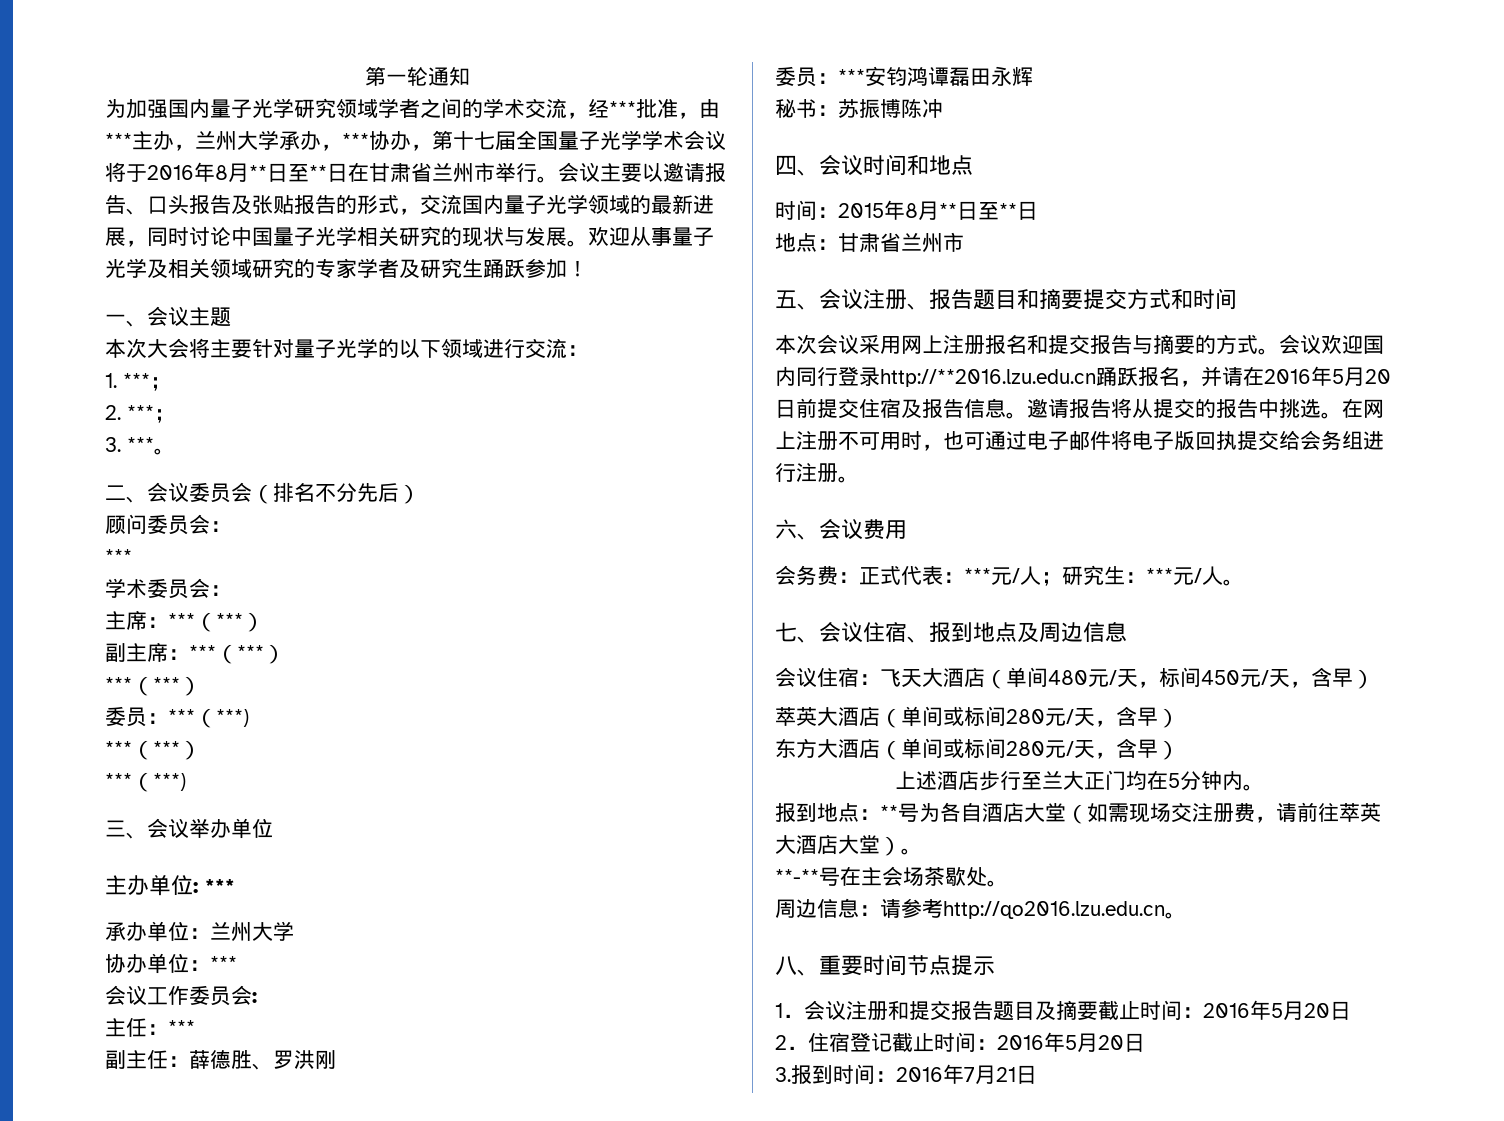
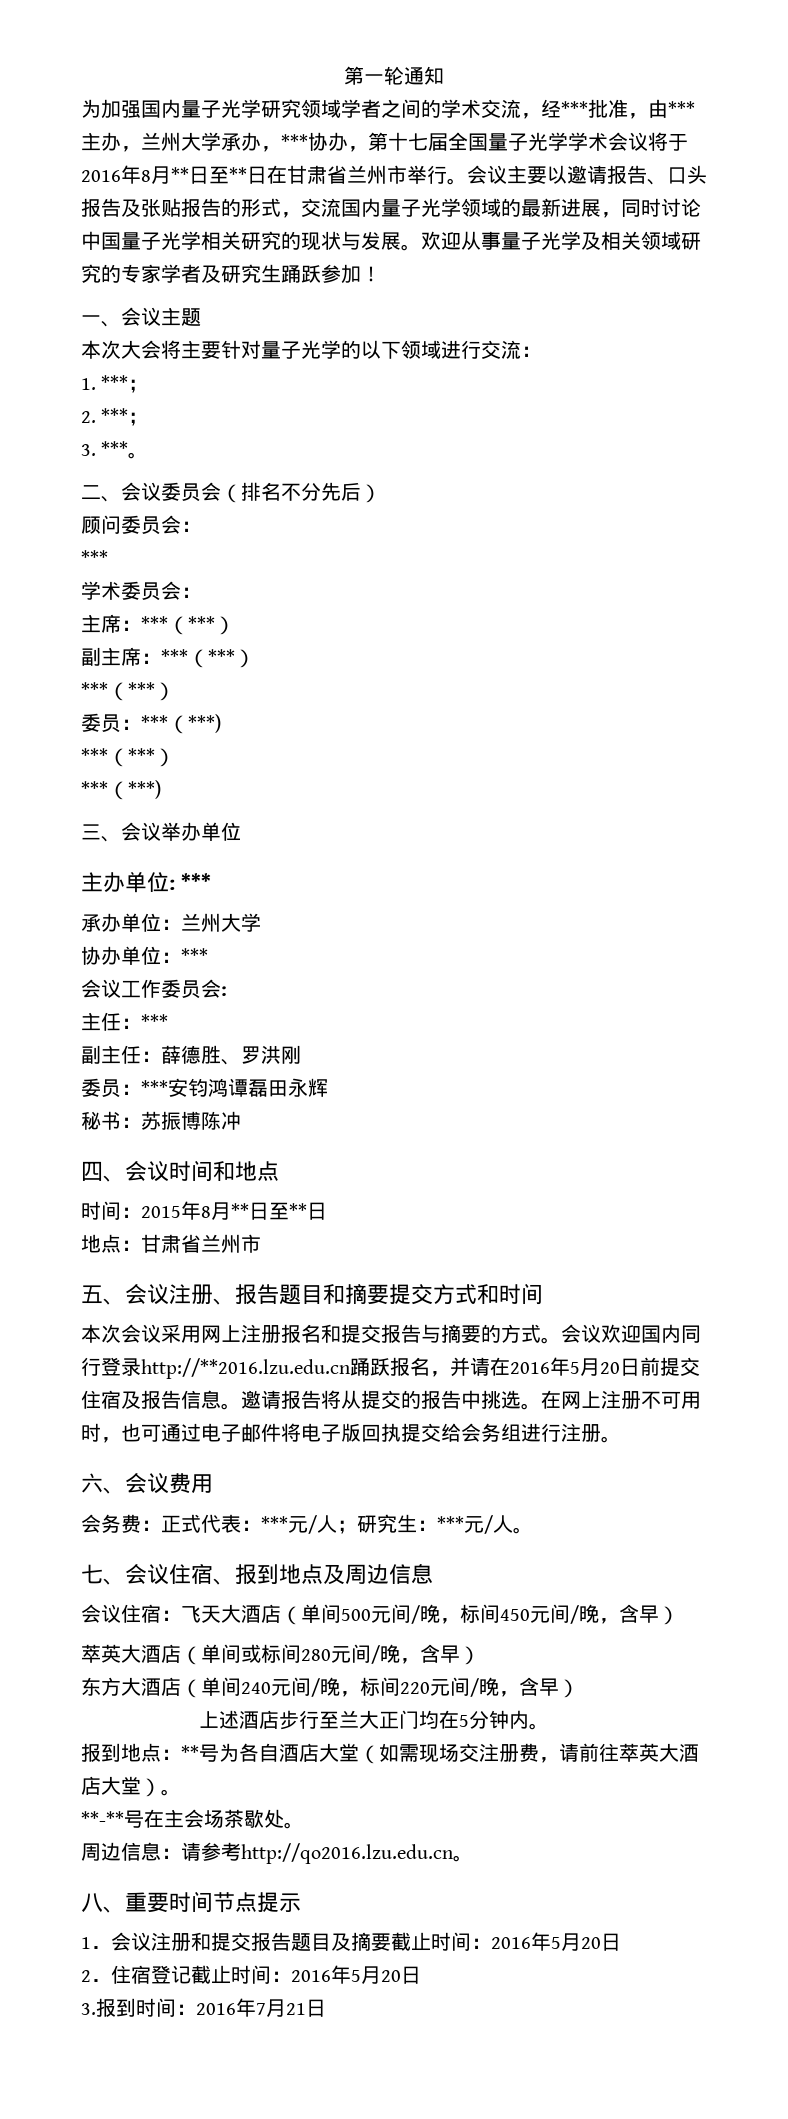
[1048,669,1138,687] 480元/天 -> [341,1604,440,1624] 500元间/晚
[1261,669,1290,687] /天 -> [550,1604,599,1624] 间/晚
[1066,708,1095,726] /天 -> [351,1644,400,1664] 间/晚
[943,738,1095,758] 或标间280元/天 -> [241,1677,499,1697] 240元间/晚，标间220元间/晚

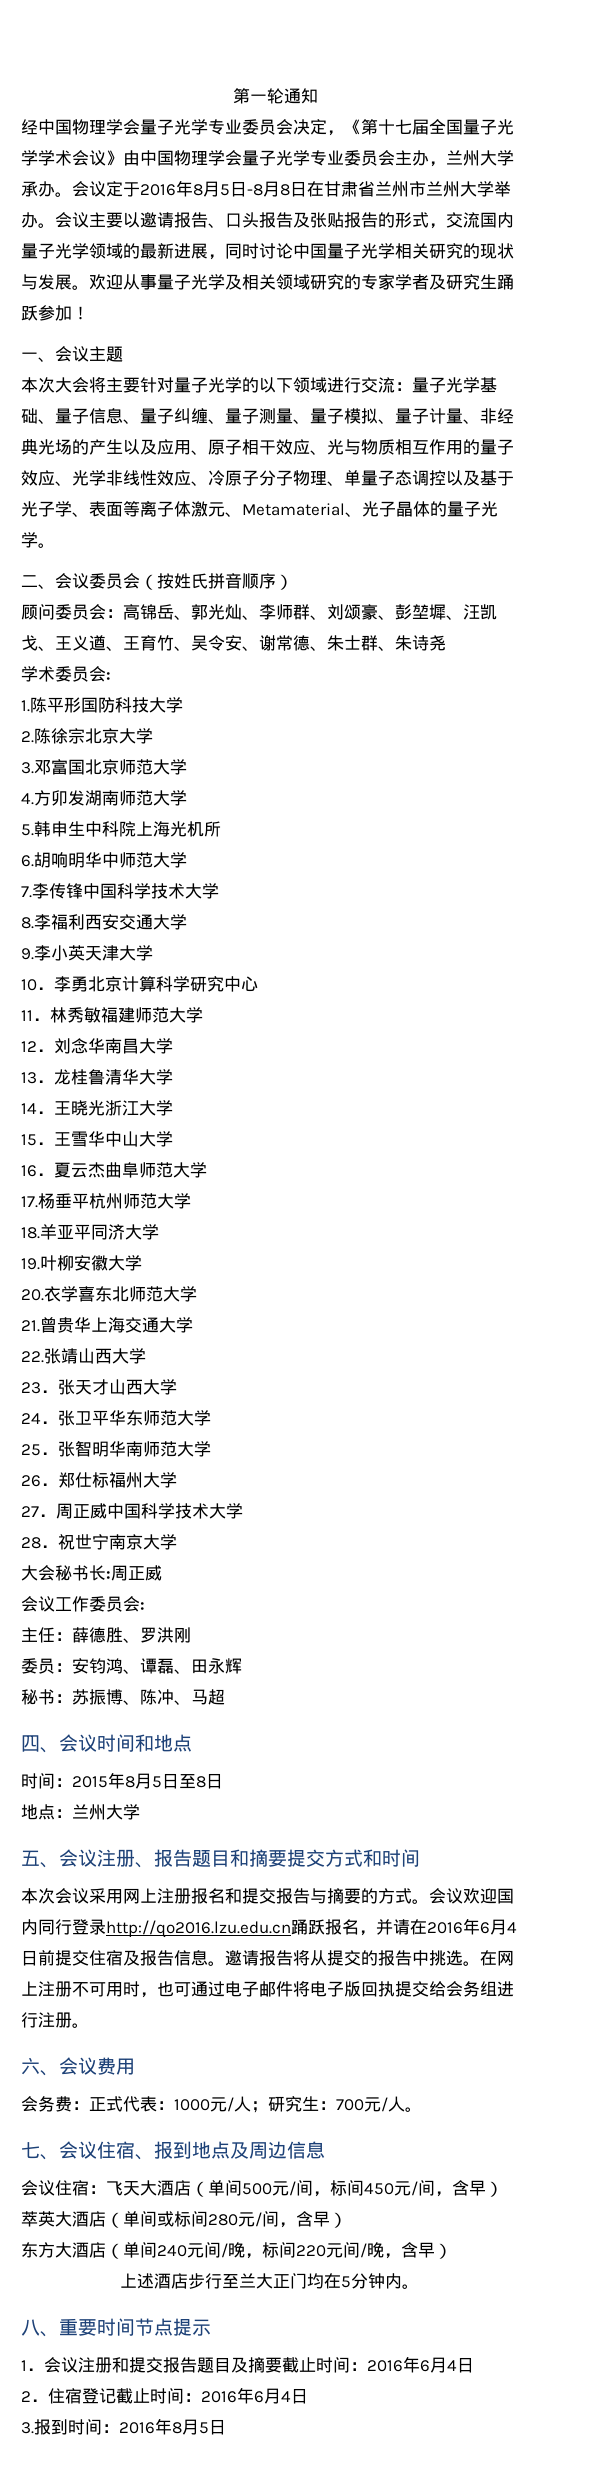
[81,99,695,119] [81,132,368,152] 为加强国内量子光学研究领域学者之间的学术交流，经***批准，由***主办，兰州大学承办，***协办， -> [21,119,361,136] 经中国物理学会量子光学专业委员会决定，《
[648,132,688,151] [81,165,247,184] 将于2016年8月**日至** -> [106,150,514,167] [21,180,290,197] 》由中国物理学会量子光学专业委员会主办，兰州大学承办。会议定于2016年8月5日-8月8
[407,165,447,184] 举行 -> [426,181,511,197] [21,212,38,228] 兰州大学举办
[81,375,149,393] [81,408,149,426] [81,441,129,456] // 1. ***； // 2. ***； // 3. *** -> [412,377,497,393] [21,408,514,424] [21,439,514,455] [21,470,514,486] [21,501,498,517] [21,532,38,548] 量子光学基础、量子信息、量子纠缠、量子测量、量子模拟、量子计量、非经典光场的产生以及应用、原子相干效应、光与物质相互作用的量子效应、光学非线性效应、冷原子分子物理、单量子态调控以及基于光子学、表面等离子体激元、Metamaterial、光子晶体的量子光学
[241,482,361,501] 排名不分先后 -> [157,573,276,589] 按姓氏拼音顺序
[81,550,108,565] [81,581,201,601] [81,614,235,635] [81,647,255,668] [81,682,175,701] [81,713,221,734] [81,748,175,767] [81,780,161,800] [81,822,241,842] [81,872,211,893] [81,913,261,933] [81,946,208,965] // *** // 学术委员会： // 主席：***（***） // 副主席：***（***） // ***（***） // 委员：***（***) // ***（***） // ***（***) // 三、会议举办单位 // 主办单位: *** // 承办单位：兰州大学 // 协办单位：*** -> [123,604,497,620] [21,635,446,651] [21,666,111,682] [21,697,183,713] [21,728,153,744] [21,759,187,775] [21,790,187,806] [21,821,221,837] [21,852,187,868] [21,883,219,899] [21,914,187,930] [21,945,153,961] [21,976,258,992] [21,1007,203,1023] [21,1038,173,1054] [21,1069,173,1085] [21,1100,173,1116] [21,1131,173,1147] [21,1162,207,1178] [21,1193,191,1209] [21,1224,159,1240] [21,1255,142,1271] [21,1286,197,1302] [21,1317,193,1333] [21,1348,146,1364] [21,1379,177,1395] [21,1410,211,1426] [21,1440,211,1457] [21,1472,177,1488] [21,1503,243,1519] [21,1534,177,1550] [21,1565,162,1581] 高锦岳、郭光灿、李师群、刘颂豪、彭堃墀、汪凯戈、王义遒、王育竹、吴令安、谢常德、朱士群、朱诗尧 // 学术委员会: // 1.陈平形国防科技大学 // 2.陈徐宗北京大学 // 3.邓富国北京师范大学 // 4.方卯发湖南师范大学 // 5.韩申生中科院上海光机所 // 6.胡响明华中师范大学 // 7.李传锋中国科学技术大学 // 8.李福利西安交通大学 // 9.李小英天津大学 // 10．李勇北京计算科学研究中心 // 11．林秀敏福建师范大学 // 12．刘念华南昌大学 // 13．龙桂鲁清华大学 // 14．王晓光浙江大学 // 15．王雪华中山大学 // 16．夏云杰曲阜师范大学 // 17.杨垂平杭州师范大学 // 18.羊亚平同济大学 // 19.叶柳安徽大学 // 20.衣学喜东北师范大学 // 21.曾贵华上海交通大学 // 22.张靖山西大学 // 23．张天才山西大学 // 24．张卫平华东师范大学 // 25．张智明华南师范大学 // 26．郑仕标福州大学 // 27．周正威中国科学技术大学 // 28．祝世宁南京大学 // 大会秘书长:周正威
[141,1014,168,1029] [81,1045,161,1064] *** // 副主任： -> (72, 1636) none
[141,1078,268,1097] ***安钧鸿谭磊 -> [72,1658,191,1674] 安钧鸿、谭磊、
(201, 1120) none -> [123,1700,140,1705] 、
(241, 1120) none -> [174,1689,225,1705] 、马超
[231,1202,307,1220] **日至** -> [152,1773,206,1789] 5日至8
[141,1234,261,1254] 甘肃省兰州市 -> [72,1804,140,1820] 兰州大学
[141,1358,350,1379] http://**2016.lzu.edu.cn -> [106,1920,291,1938] http://qo2016.lzu.edu.cn
[570,1358,620,1376] 5月20 -> [480,1919,517,1935] 6月4
[261,1516,288,1531] *** -> [174,2099,210,2111] 1000
[437,1516,464,1531] *** -> [336,2099,364,2111] 700
[391,1604,440,1624] 间/晚 -> [289,2180,313,2196] /间
[550,1604,599,1624] 间/晚 -> [411,2180,435,2196] /间
[351,1644,400,1664] 间/晚 -> [255,2211,279,2227] /间
[81,1743,699,1764] [81,1776,181,1797] [81,1809,304,1829] [81,1842,473,1864] // 报到地点：**号为各自酒店大堂（如需现场交注册费，请前往萃英大酒店大堂）。 // **-**号在主会场茶歇处。 // 周边信息：请参考http://qo2016.lzu.edu.cn。 -> (419, 2286) none
[551,1933,601,1951] 5月20 -> [420,2357,457,2373] 6月4
[351,1966,401,1984] 5月20 -> [254,2388,291,2404] 6月4
[256,1999,306,2017] 7月21 -> [172,2419,209,2435] 8月5

